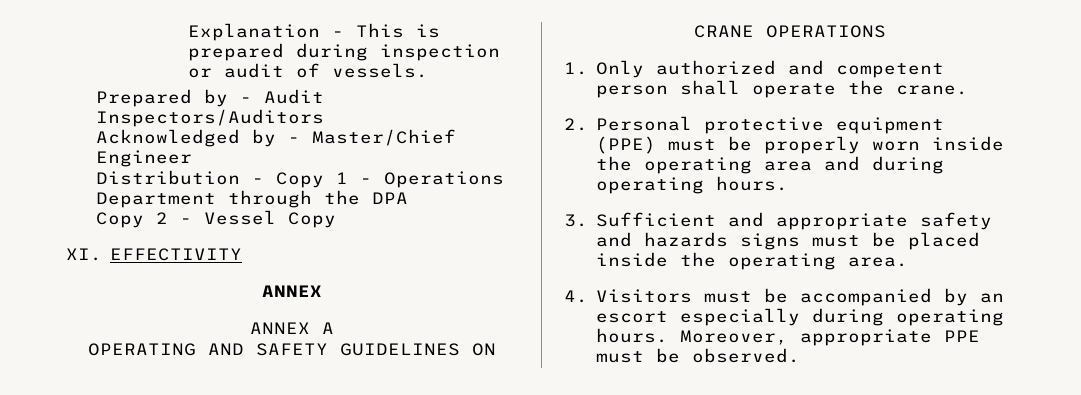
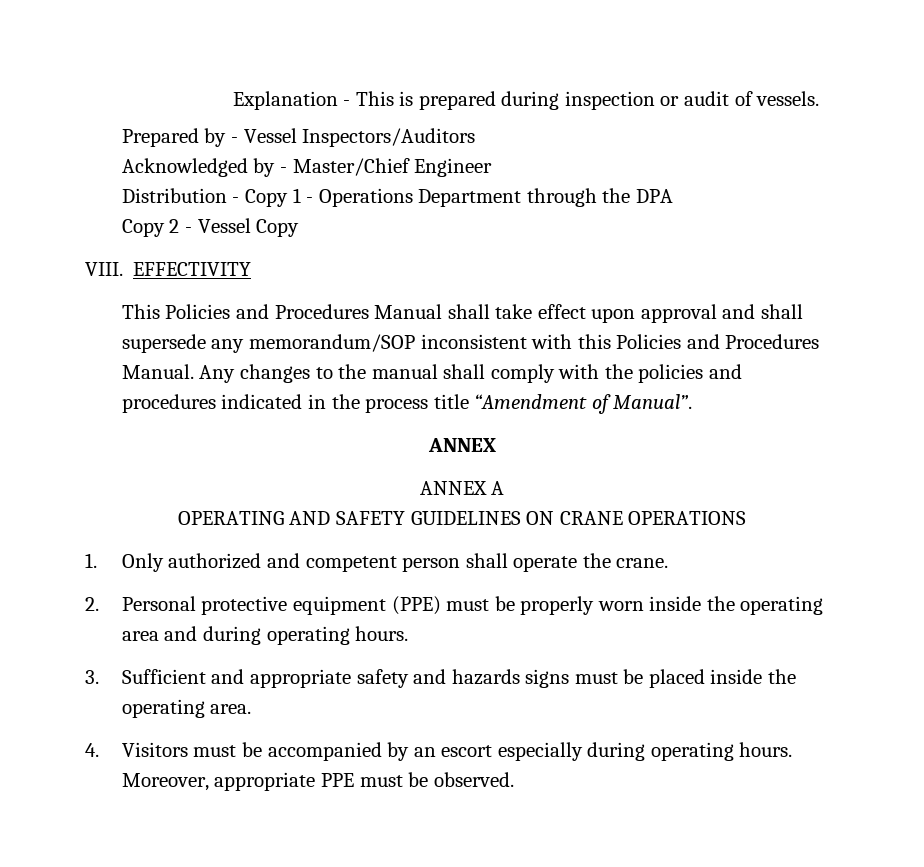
[264,89,325,104] Audit -> [243,128,297,143] Vessel
[66,248,102,261] XI. -> [85,262,123,276] VIII.
(243, 254) none -> [121,304,803,323] [121,334,820,353] [121,364,742,383] [121,394,693,414] // This Policies and Procedures Manual shall take effect upon approval and shall supersede any memorandum/SOP inconsistent with this Policies and Procedures Manual. Any changes to the manual shall comply with the policies and procedures indicated in the process title “Amendment of Manual”.

